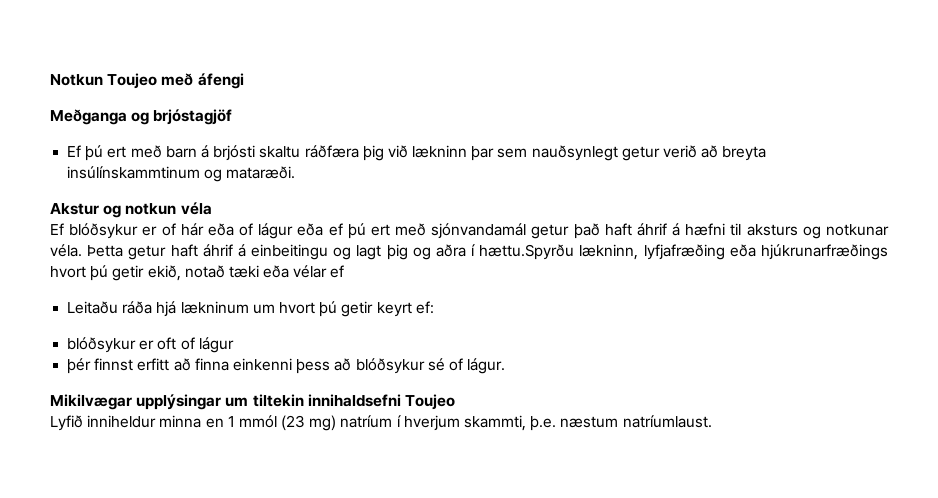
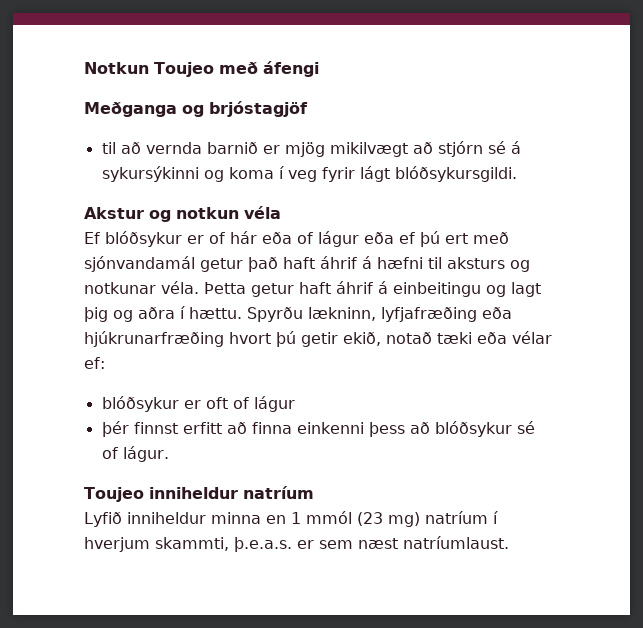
[67,145,767,161] [67,166,296,182] Ef þú ert með barn á brjósti skaltu ráðfæra þig við lækninn þar sem nauðsynlegt getur verið að breyta insúlínskammtinum og mataræði. -> [101,141,521,157] [101,166,517,182] til að vernda barnið er mjög mikilvægt að stjórn sé á sykursýkinni og koma í veg fyrir lágt blóðsykursgildi.
[479,244,575,260] hættu.Spyrðu -> [189,307,303,322] hættu. Spyrðu
[761,244,888,260] hjúkrunarfræðings -> [84,331,224,347] hjúkrunarfræðing
[330,265,345,278] [67,301,412,317] ef // Leitaðu ráða hjá lækninum um hvort þú getir keyrt -> (552, 337) none
[50,394,455,410] Mikilvægar upplýsingar um tiltekin innihaldsefni Toujeo -> [84,486,314,502] Toujeo inniheldur natríum
[530,416,619,431] þ.e. næstum -> [234,537,398,552] þ.e.a.s. er sem næst

